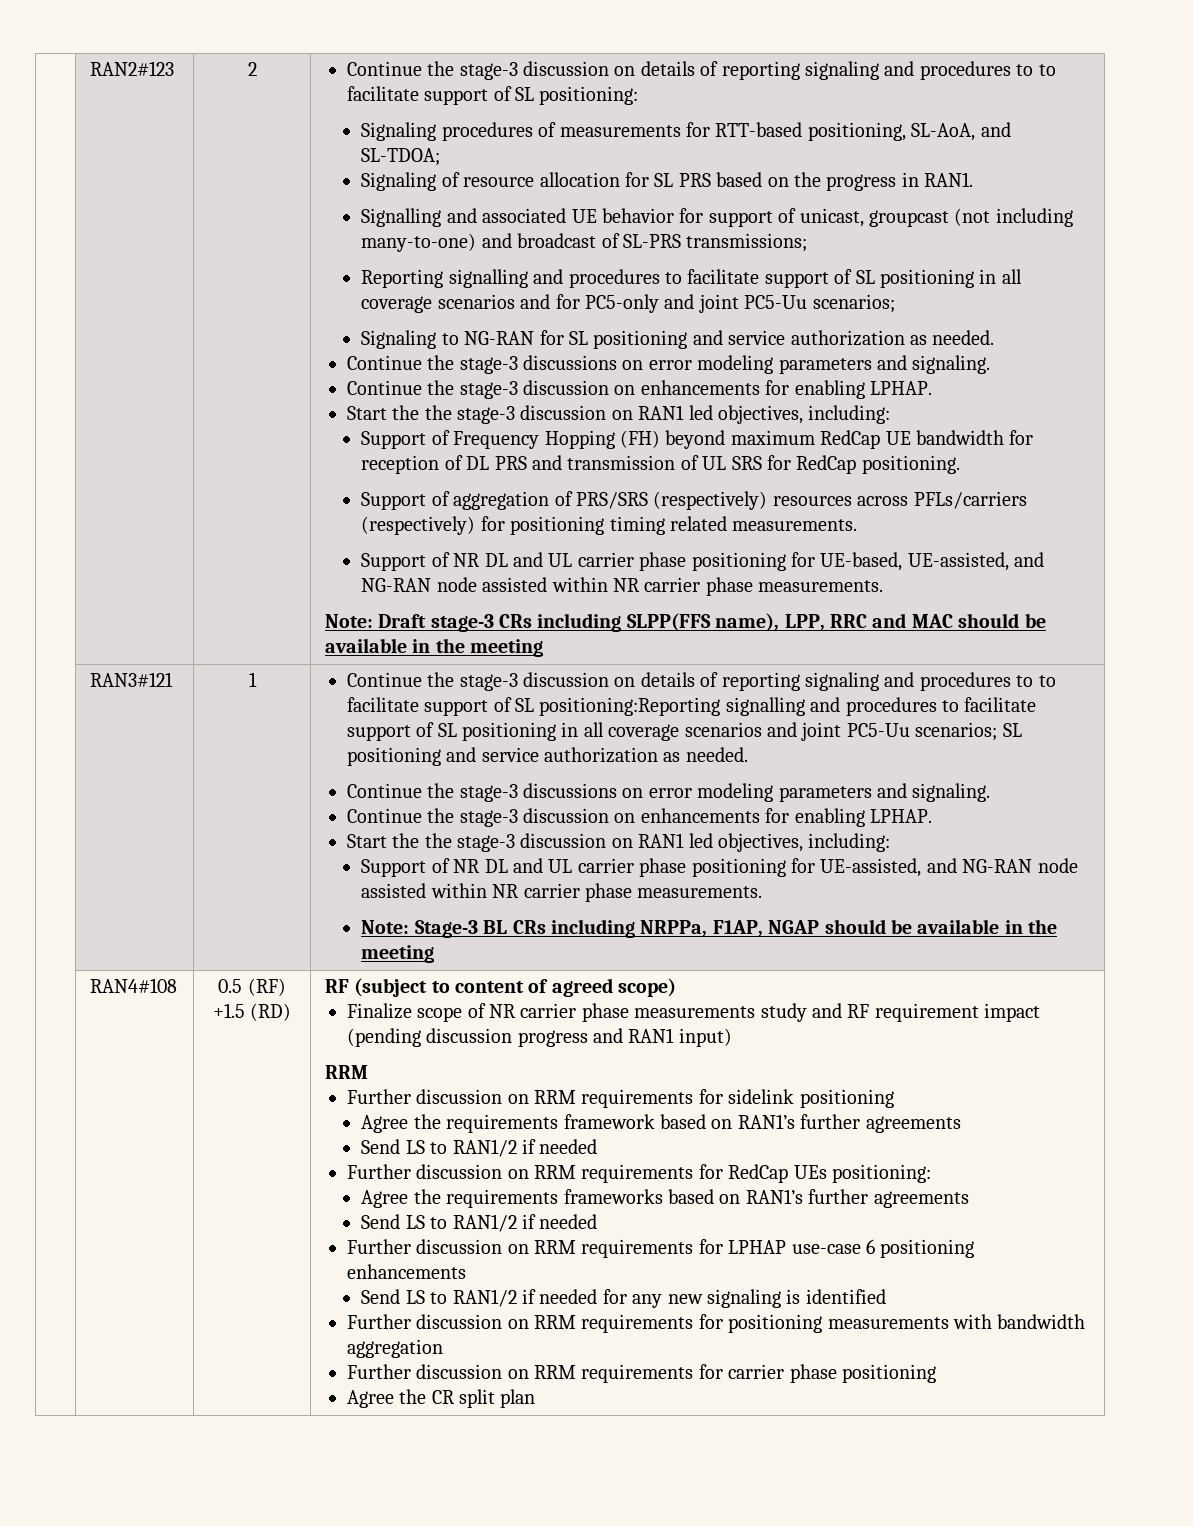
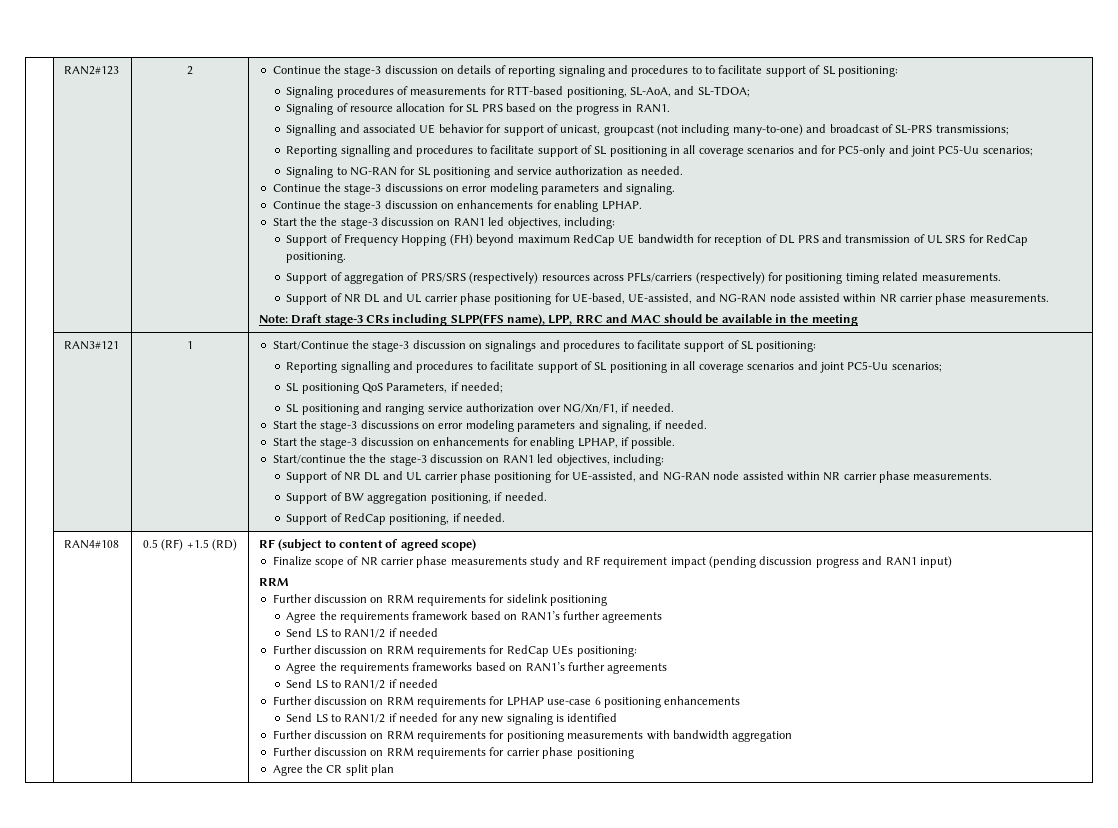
[346,672,1056,691] [346,697,721,716] Continue the stage-3 discussion on details of reporting signaling and procedures to to facilitate support of SL positioning:Reporting -> [272,340,817,352] [286,362,338,373] Start/Continue the stage-3 discussion on signalings and procedures to facilitate support of SL positioning: // Reporting
[1002,723,1022,737] [346,747,748,766] [346,783,991,802] [346,808,933,827] [346,834,387,848] SL positioning and service authorization as needed. // Continue the stage-3 discussions on error modeling parameters and signaling. // Continue the stage-3 discussion on enhancements for enabling LPHAP. // Start -> [286,382,504,394] [286,403,674,415] [272,420,707,432] [272,437,676,449] [272,455,346,464] // SL positioning QoS Parameters, if needed; // SL positioning and ranging service authorization over NG/Xn/F1, if needed. // Start the stage-3 discussions on error modeling parameters and signaling, if needed. // Start the stage-3 discussion on enhancements for enabling LPHAP, if possible. // Start/continue
[361,919,1058,938] [361,945,435,963] Note: Stage-3 BL CRs including NRPPa, F1AP, NGAP should be available in the meeting -> [286,492,547,504] [286,513,506,525] Support of BW aggregation positioning, if needed. // Support of RedCap positioning, if needed.

